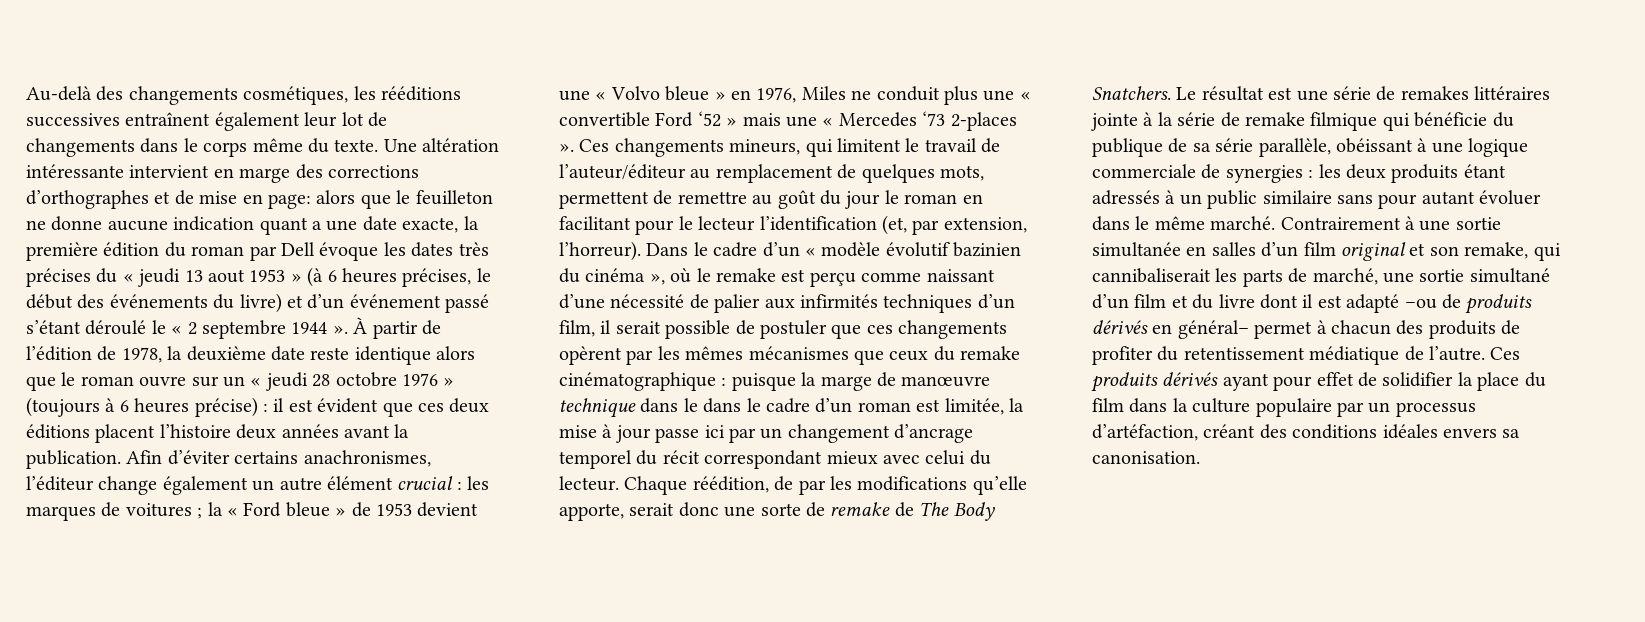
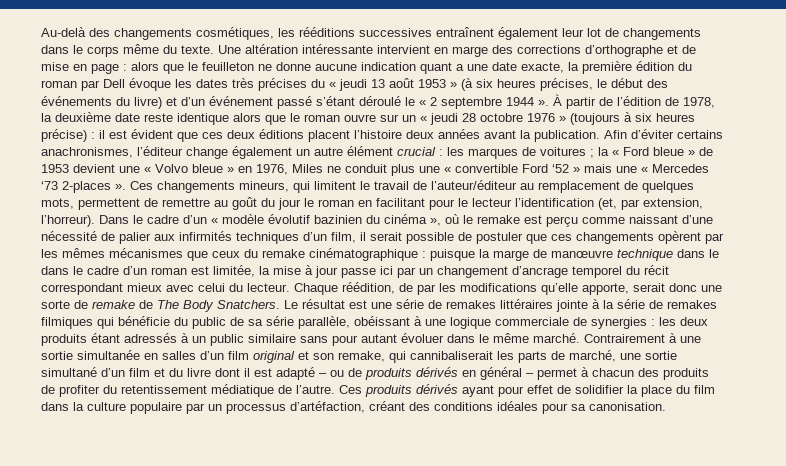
[26,190,149,209] d’orthographes -> [585,45,663,57] d’orthographe
[268,194,311,209] page: -> [91,64,127,74] page :
[208,269,246,283] aout -> [389,78,414,88] août
[327,270,337,282] 6 -> [476,79,493,88] six
[119,400,129,412] 6 -> [635,113,652,122] six
[1245,112,1378,131] remake filmique -> [667,300,717,309] [41,317,93,329] remakes filmiques
[1092,138,1163,157] publique -> [192,317,226,329] public
[1404,299,1437,309] –ou -> [319,370,344,377] – ou
[1177,320,1249,339] général– -> [480,367,534,380] général –
[1443,428,1497,438] envers -> [542,403,568,414] pour

